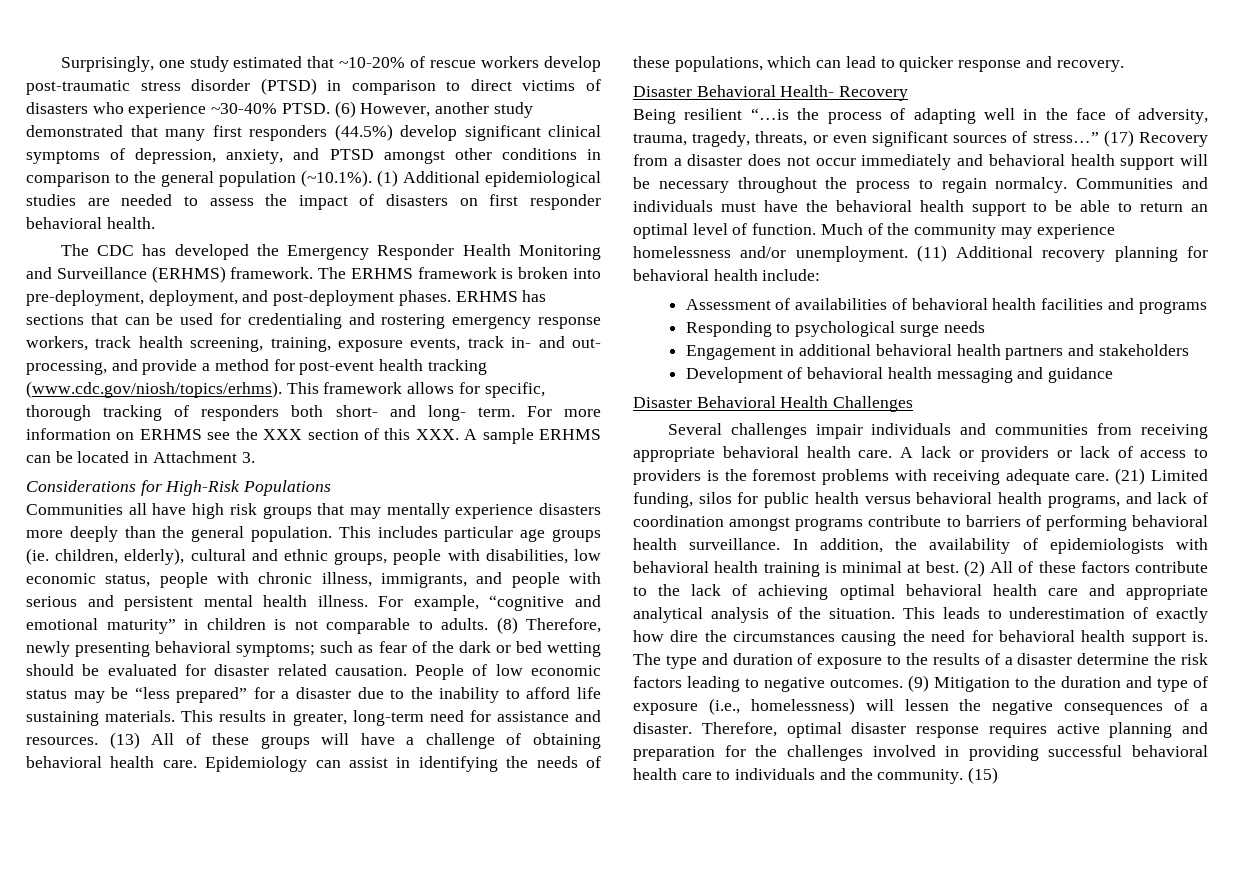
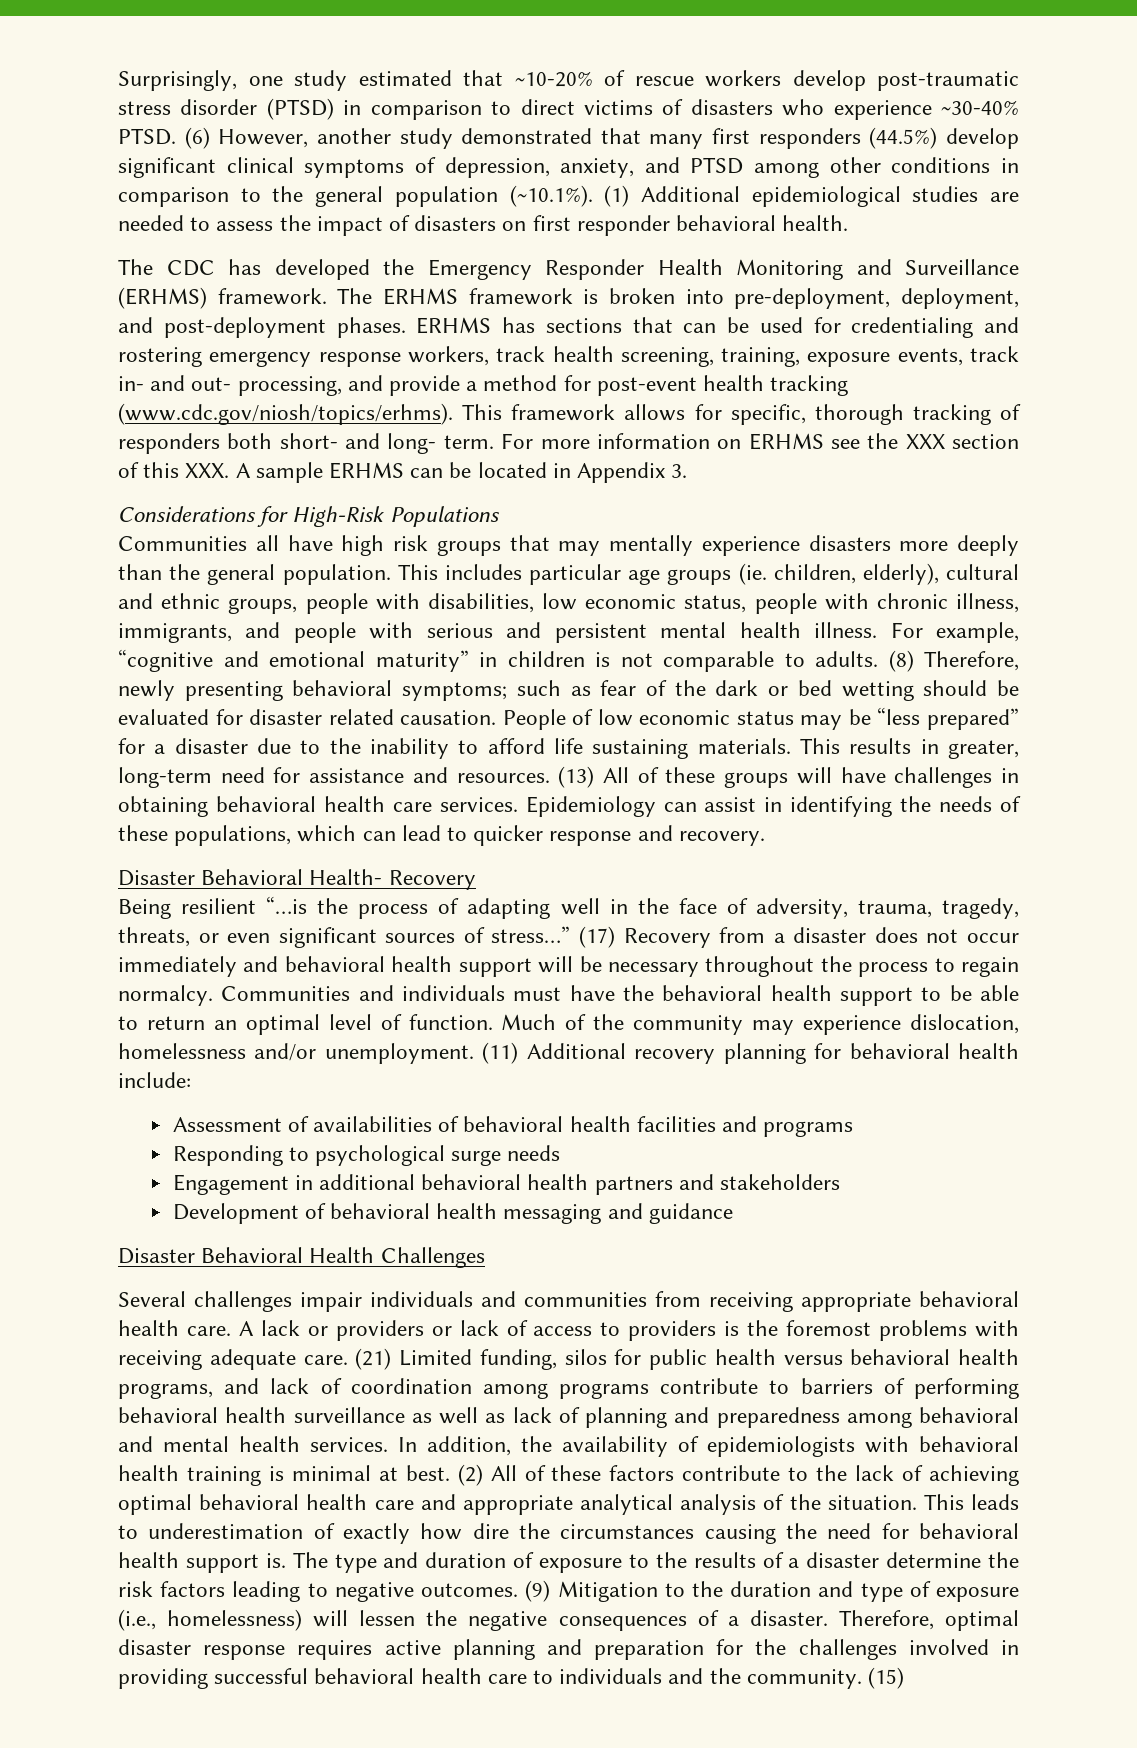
[383,150,445,164] amongst -> [754,162,820,178] among
[152,451,237,463] Attachment -> [577,462,666,483] Appendix
[406,733,522,749] a challenge of -> [894,767,1019,788] challenges in
[162,760,197,768] care. -> [392,797,518,812] care services.
(1115, 231) none -> [909,1014,1019,1034] dislocation,
[729,517,791,531] amongst -> [482,1383,548,1399] among
[689,538,781,550] surveillance. -> [293,1407,1019,1428] [118,1436,388,1452] surveillance as well as lack of planning and preparedness among behavioral and mental health services.

